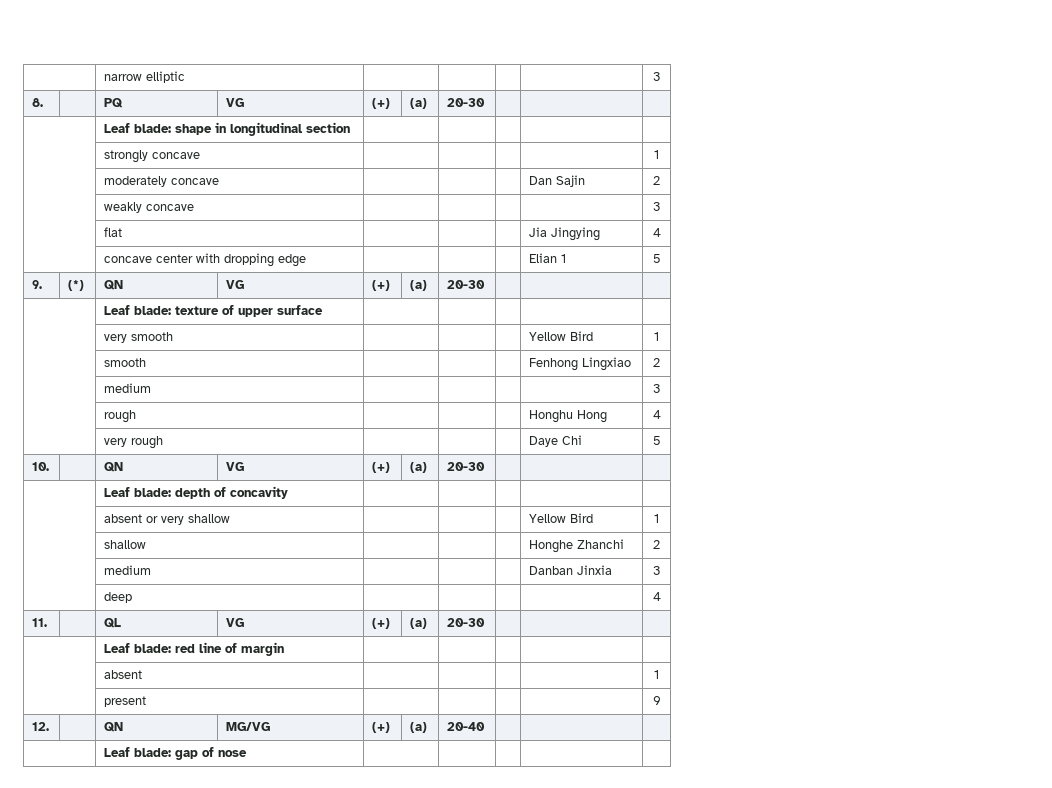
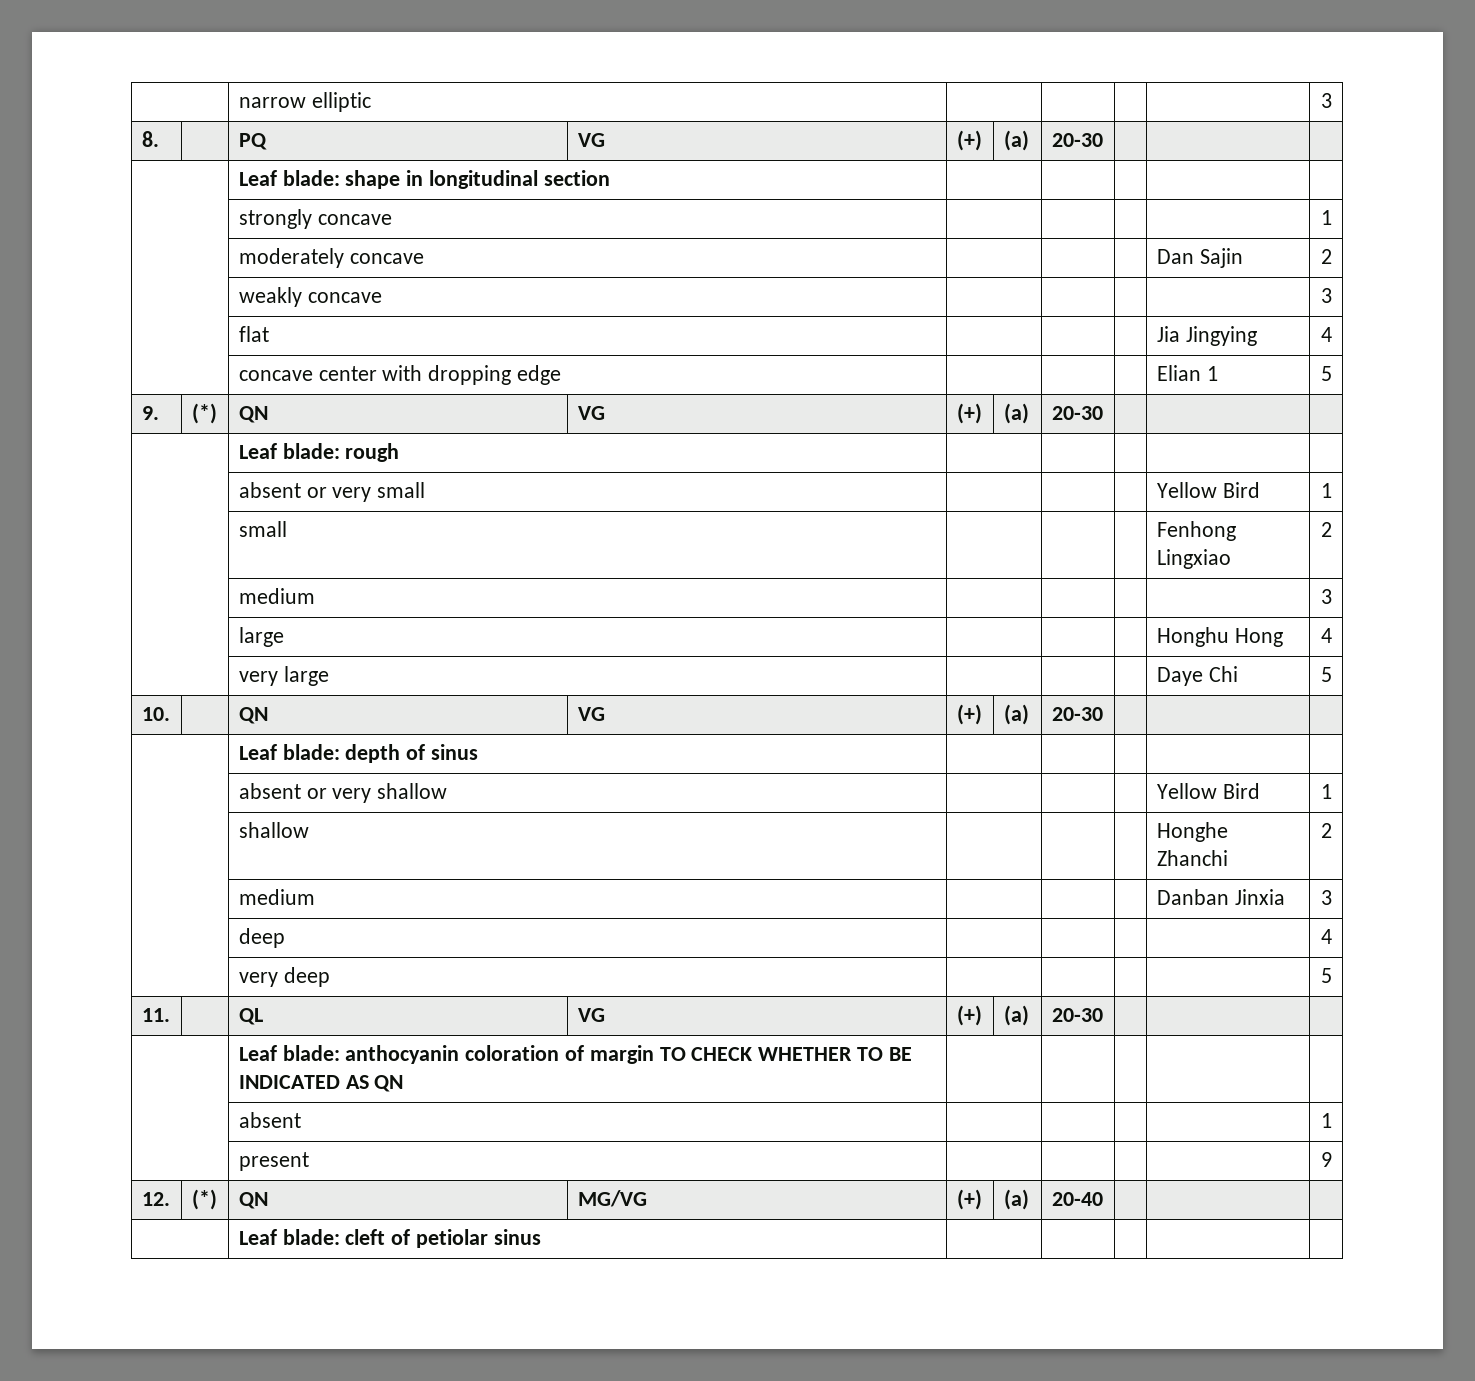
[175,305,324,317] [104,332,174,343] [529,331,594,341] [654,332,659,341] [104,358,147,367] texture of upper surface | | | | | // | very smooth | | | | Yellow Bird | 1 // | smooth -> [345,443,400,462] [238,482,426,502] [1156,482,1260,498] [1320,483,1332,498] [238,521,287,537] rough | | | | | // | absent or very small | | | | Yellow Bird | 1 // | small
[104,410,137,423] rough -> [238,627,284,647] large
[131,436,164,449] rough -> [283,666,329,686] large
[230,486,289,499] concavity -> [430,744,478,760] sinus
(661, 596) none -> [238,967,330,987] [1320,968,1332,983] // | very deep | | | | | 5
[175,642,223,653] red line -> [345,1045,560,1064] anthocyanin coloration
(285, 649) none -> [659,1047,912,1061] [238,1075,404,1092] TO CHECK WHETHER TO BE INDICATED AS QN
(50, 726) none -> [191,1189,217,1210] (*)
[175,747,248,760] gap of nose -> [345,1229,541,1248] cleft of petiolar sinus

